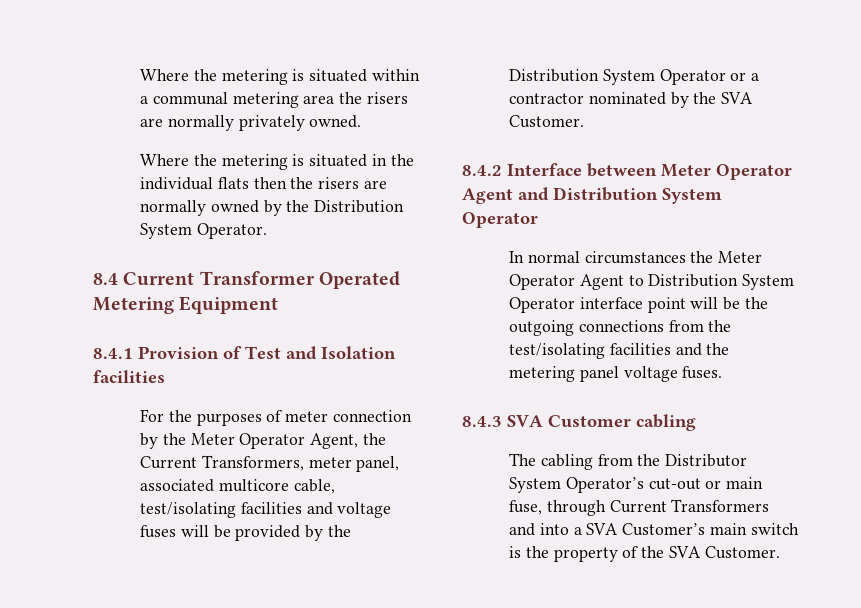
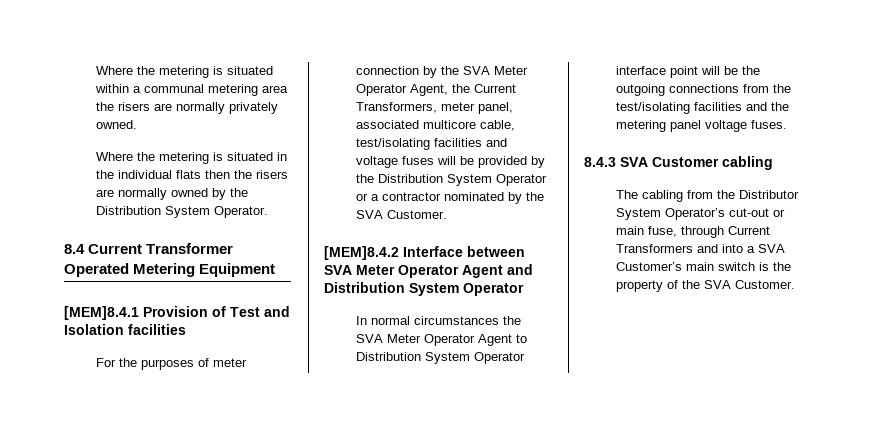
[93,348,133,359] 8.4.1 -> [64,306,139,320] [MEM]8.4.1
(186, 439) none -> [462,66,490,75] SVA
[462,165,502,176] 8.4.2 -> [324,246,399,260] [MEM]8.4.2
(657, 170) none -> [324,265,352,275] SVA
(714, 257) none -> [355,334,383,343] SVA

